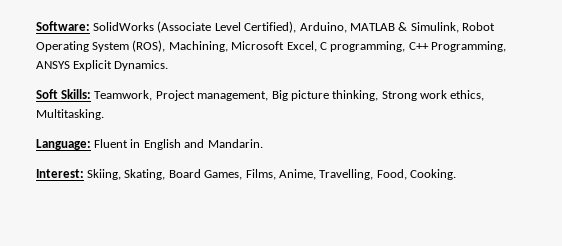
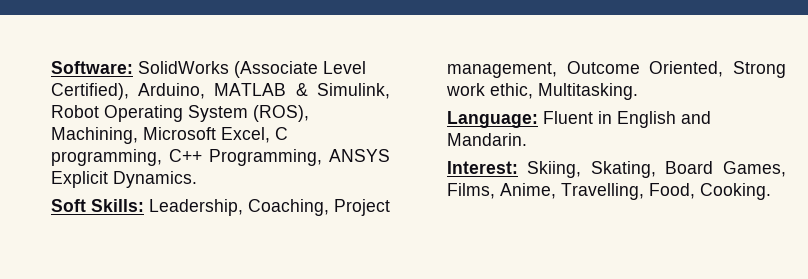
[94,90,379,101] Teamwork, Project management, Big picture thinking, -> [148,199,390,216] [446,61,724,78] Leadership, Coaching, Project management, Outcome Oriented,
[450,90,485,101] ethics, -> [489,83,533,99] ethic,

